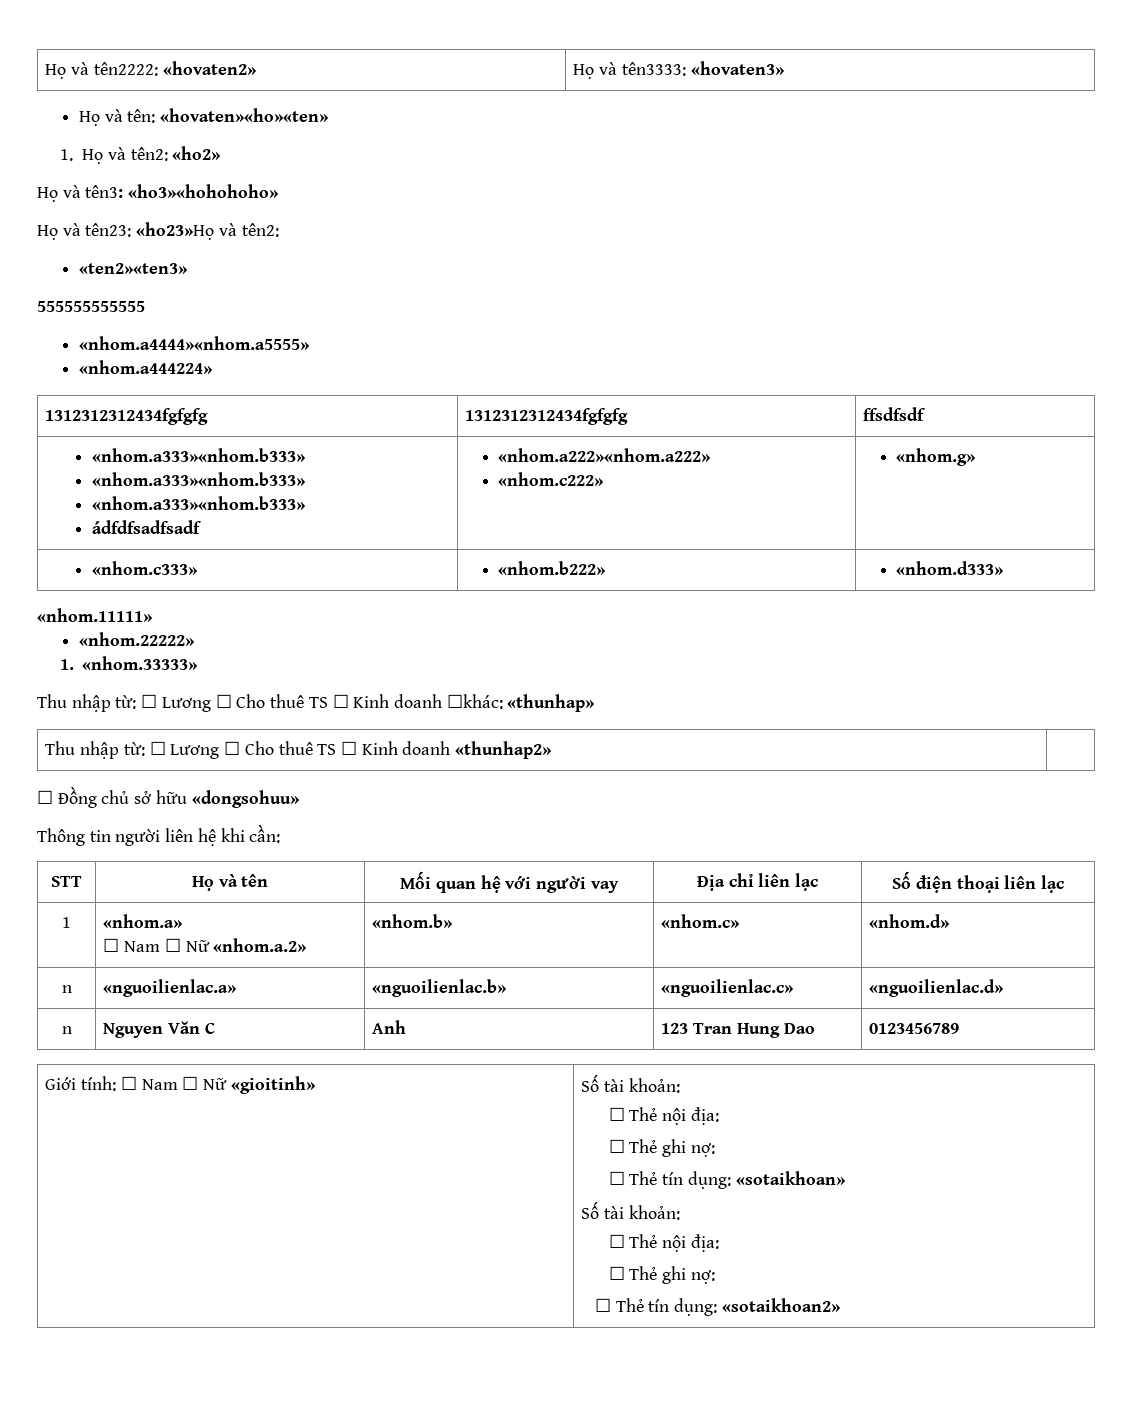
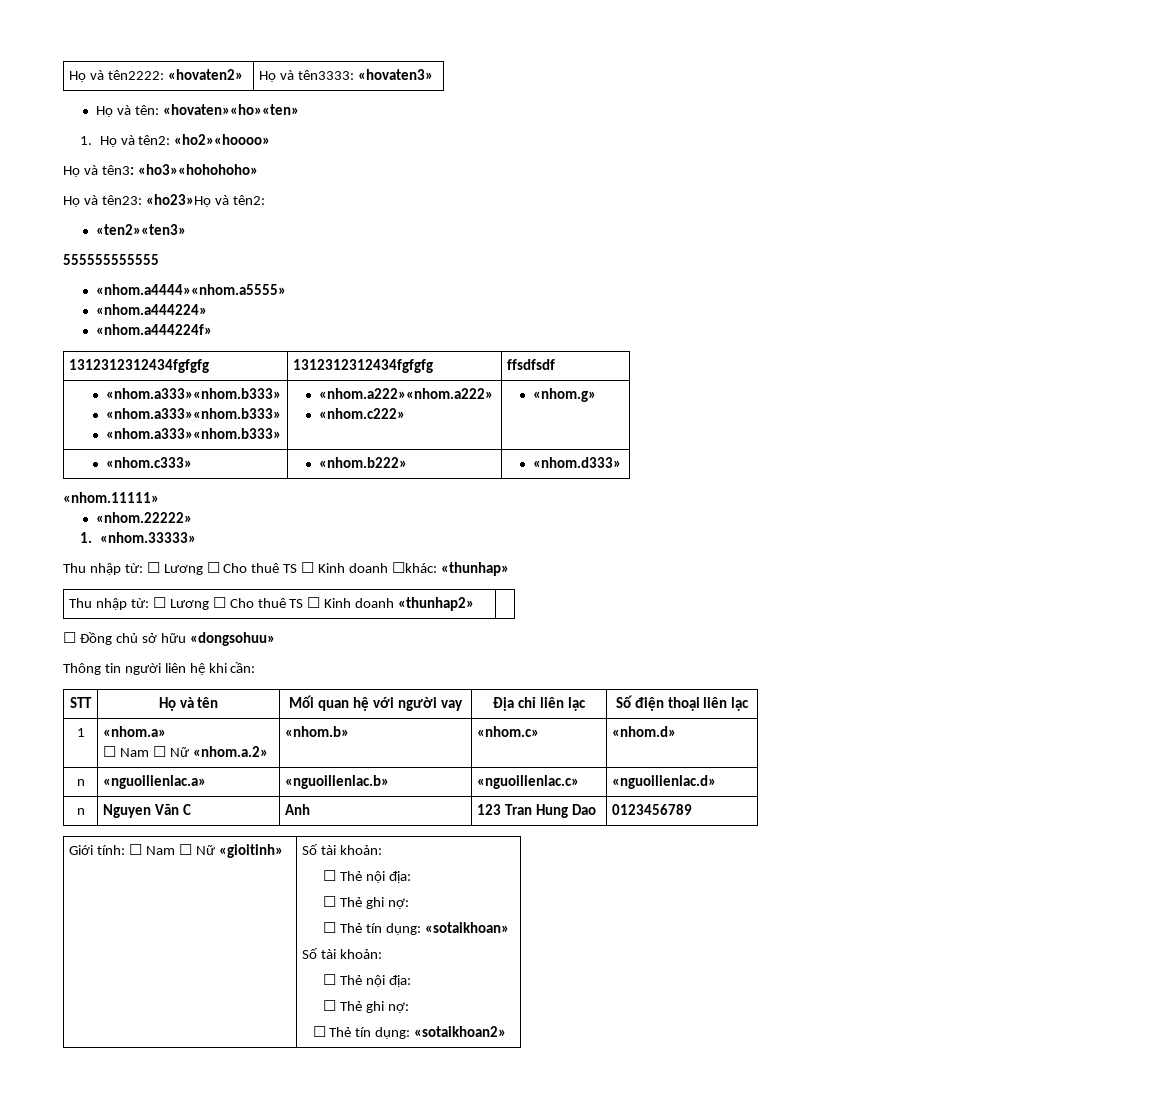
[172,146,221,160] «ho2» -> [174,134,271,145] «ho2»«hoooo»
(212, 367) none -> [96,324,213,335] // «nhom.a444224f»
[91,520,202,534] // ádfdfsadfsadf -> (281, 433) none

